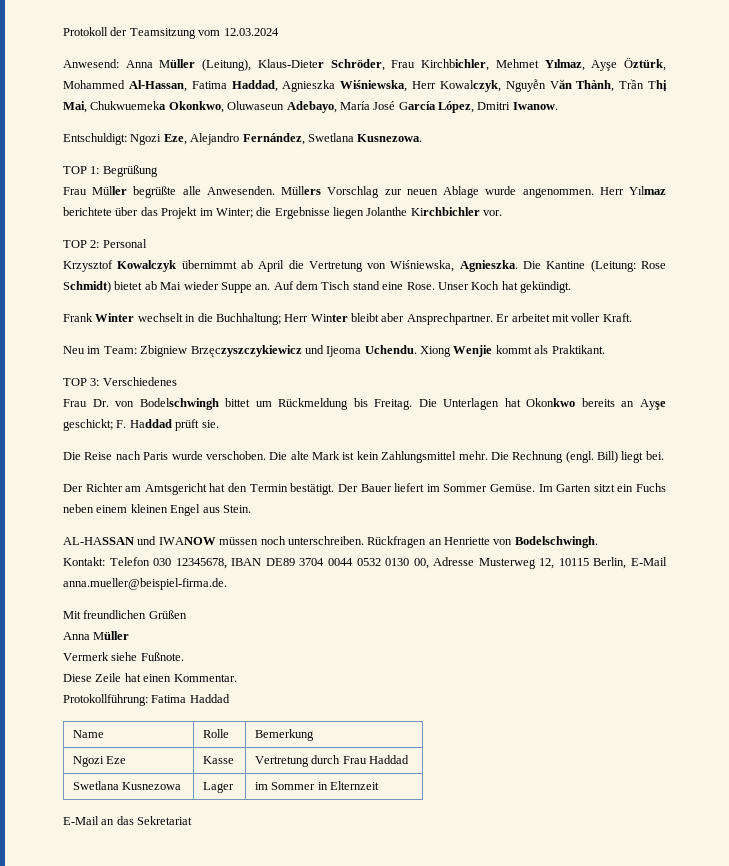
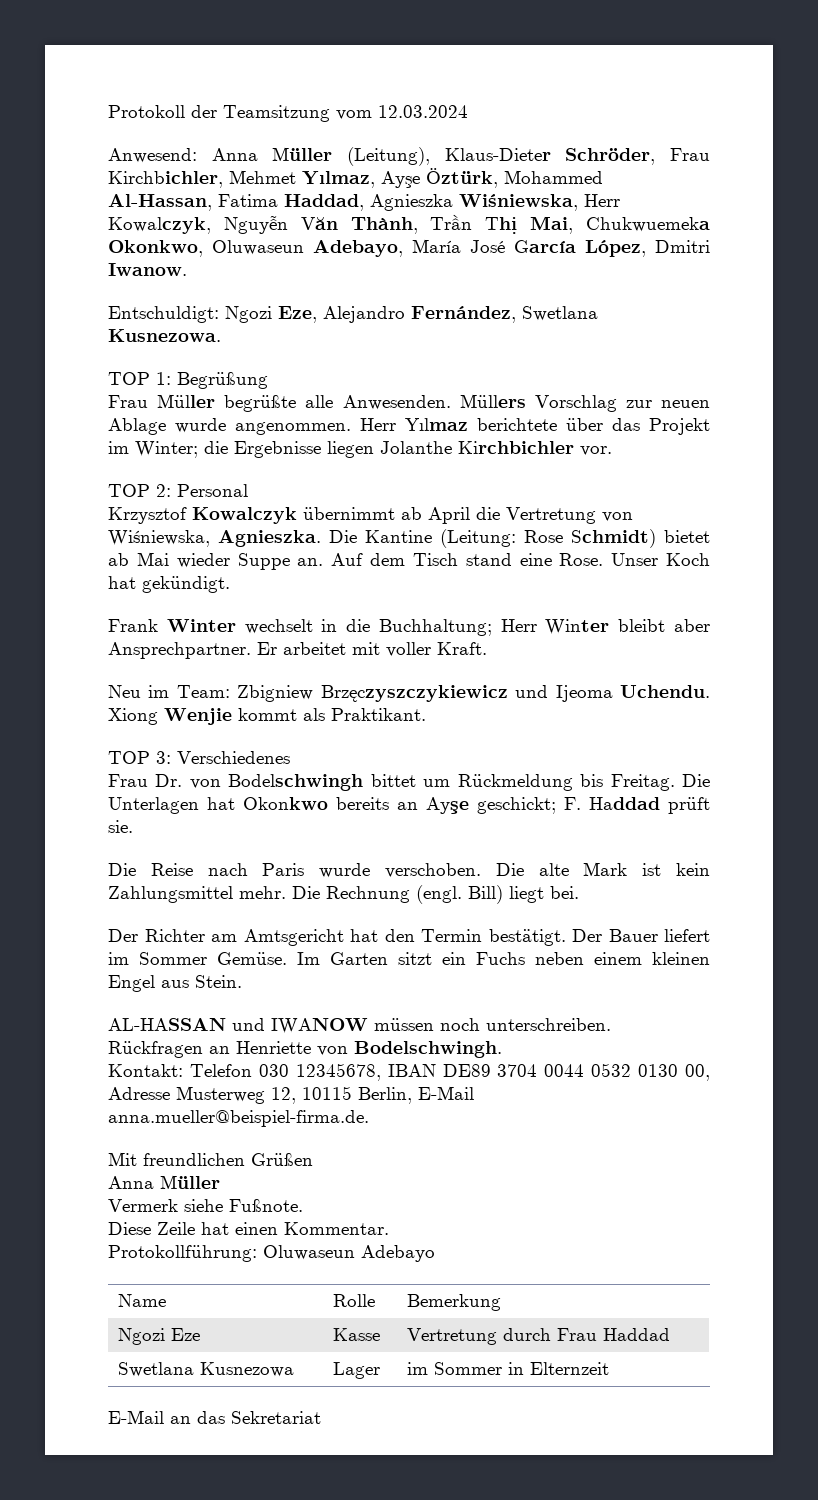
[151,694,230,703] Fatima Haddad -> [263,1245,435,1262] Oluwaseun Adebayo

